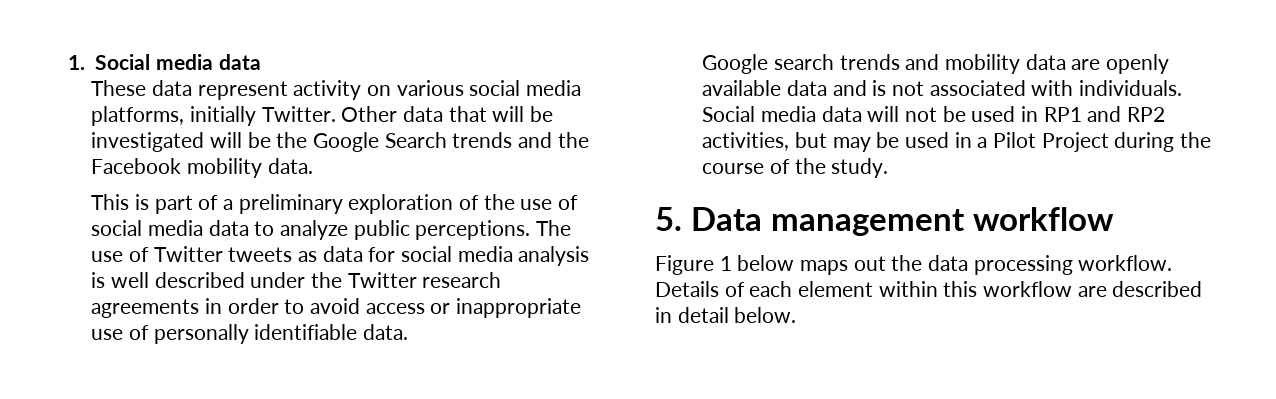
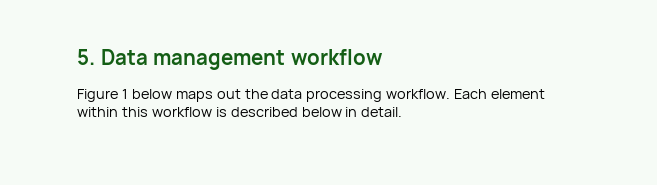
[67,54,261,70] [91,80,582,100] [91,106,554,126] [91,132,589,152] [91,158,313,178] [91,194,579,214] [91,220,572,240] [91,246,590,266] [91,272,502,288] [91,298,582,318] [91,324,409,344] [702,54,1170,74] [702,80,1183,96] [702,106,1166,122] [702,132,1212,152] [702,158,889,178] 1. Social media data // These data represent activity on various social media platforms, initially Twitter. Other data that will be investigated will be the Google Search trends and the Facebook mobility data. // This is part of a preliminary exploration of the use of social media data to analyze public perceptions. The use of Twitter tweets as data for social media analysis is well described under the Twitter research agreements in order to avoid access or inappropriate use of personally identifiable data. // Google search trends and mobility data are openly available data and is not associated with individuals. Social media data will not be used in RP1 and RP2 activities, but may be used in a Pilot Project during the course of the study. // -> (77, 57) none
[655,281,793,297] Details of each -> [454,89,488,99] Each
[1077,281,1203,297] [655,307,797,323] are described in detail below. -> [215,107,403,117] is described below in detail.

